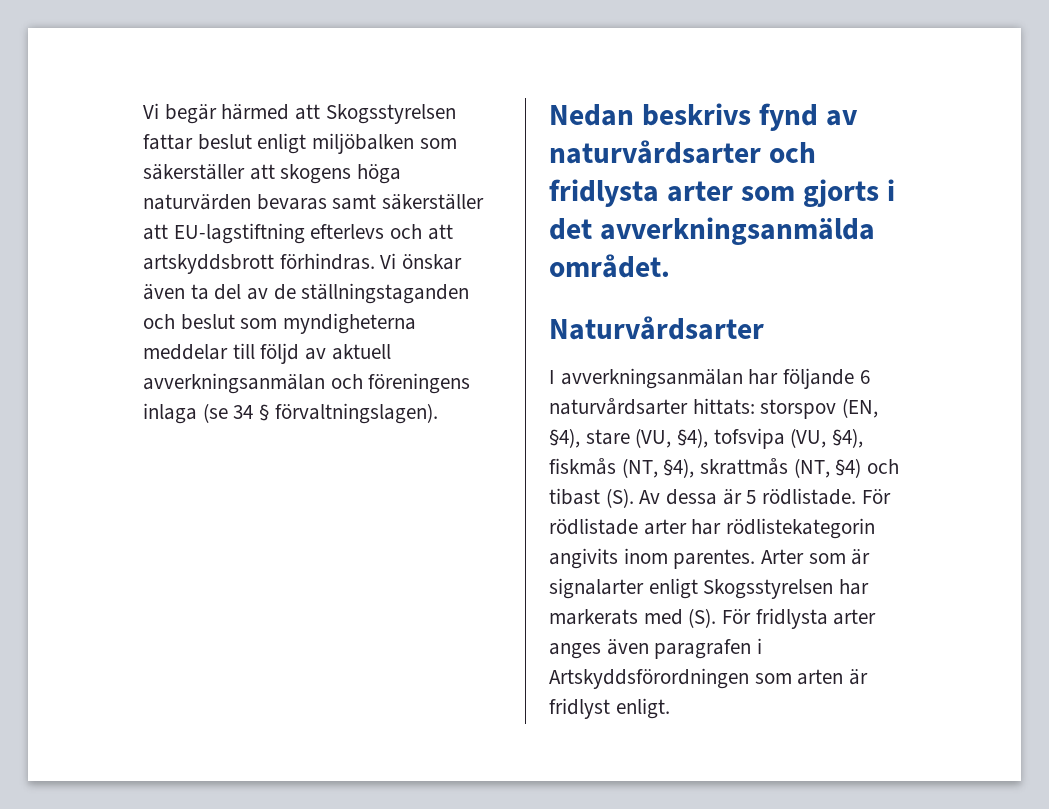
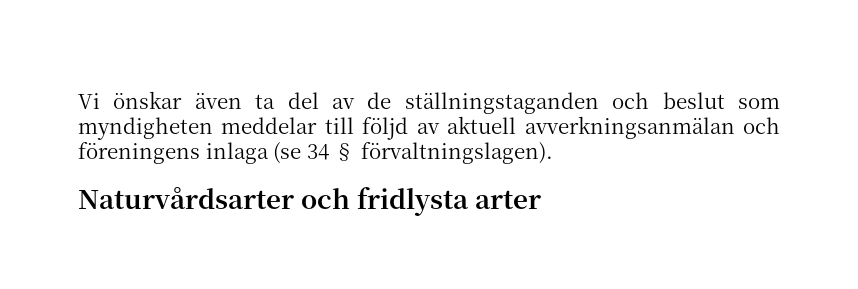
[143,103,456,124] [143,133,457,154] [143,164,402,184] [143,194,485,210] [143,223,453,244] [143,253,397,274] Vi begär härmed att Skogsstyrelsen fattar beslut enligt miljöbalken som säkerställer att skogens höga naturvärden bevaras samt säkerställer att EU-lagstiftning efterlevs och att artskyddsbrott förhindras. Vi -> [78,93,100,109] Vi
[283,313,417,334] myndigheterna -> [78,117,213,140] myndigheten
[549,103,858,131] [549,140,816,164] [549,179,895,207] [549,217,875,245] [549,254,670,278] [549,316,764,340] [549,368,870,389] [549,398,879,419] [549,428,864,449] [549,458,900,478] [549,488,891,508] [549,518,876,539] [549,548,871,569] [549,578,870,599] [549,608,877,629] [549,638,763,659] [549,668,869,689] [549,698,670,719] Nedan beskrivs fynd av naturvårdsarter och fridlysta arter som gjorts i det avverkningsanmälda området. // Naturvårdsarter // I avverkningsanmälan har följande 6 naturvårdsarter hittats: storspov (EN, §4), stare (VU, §4), tofsvipa (VU, §4), fiskmås (NT, §4), skrattmås (NT, §4) och tibast (S). Av dessa är 5 rödlistade. För rödlistade arter har rödlistekategorin angivits inom parentes. Arter som är signalarter enligt Skogsstyrelsen har markerats med (S). För fridlysta arter anges även paragrafen i Artskyddsförordningen som arten är fridlyst enligt. -> [78,187,542,216] Naturvårdsarter och fridlysta arter

